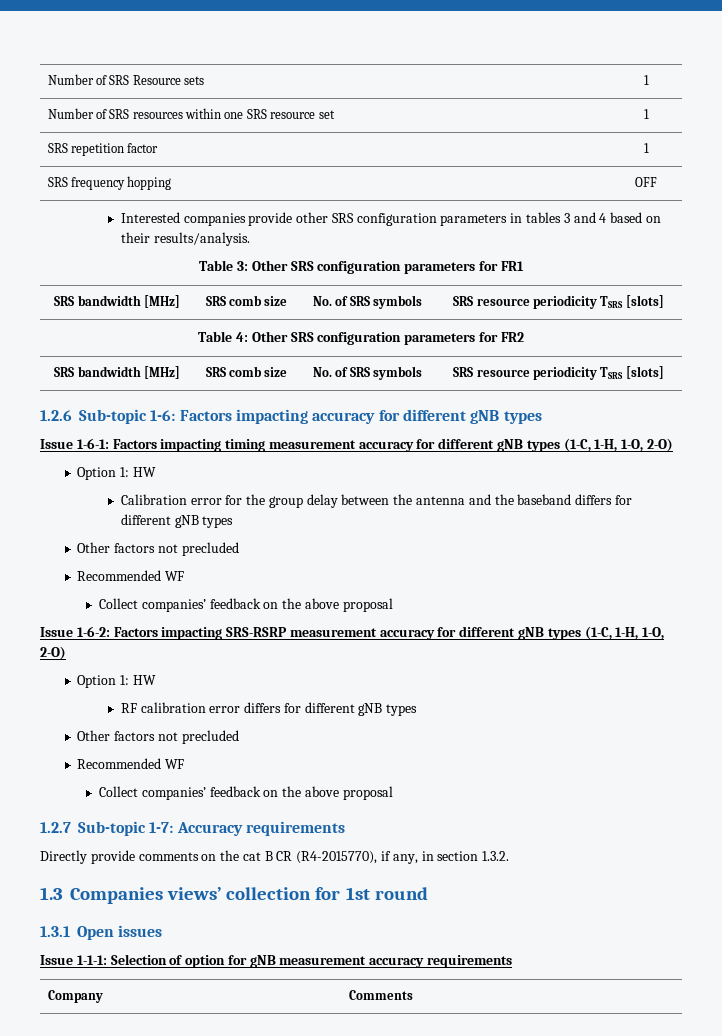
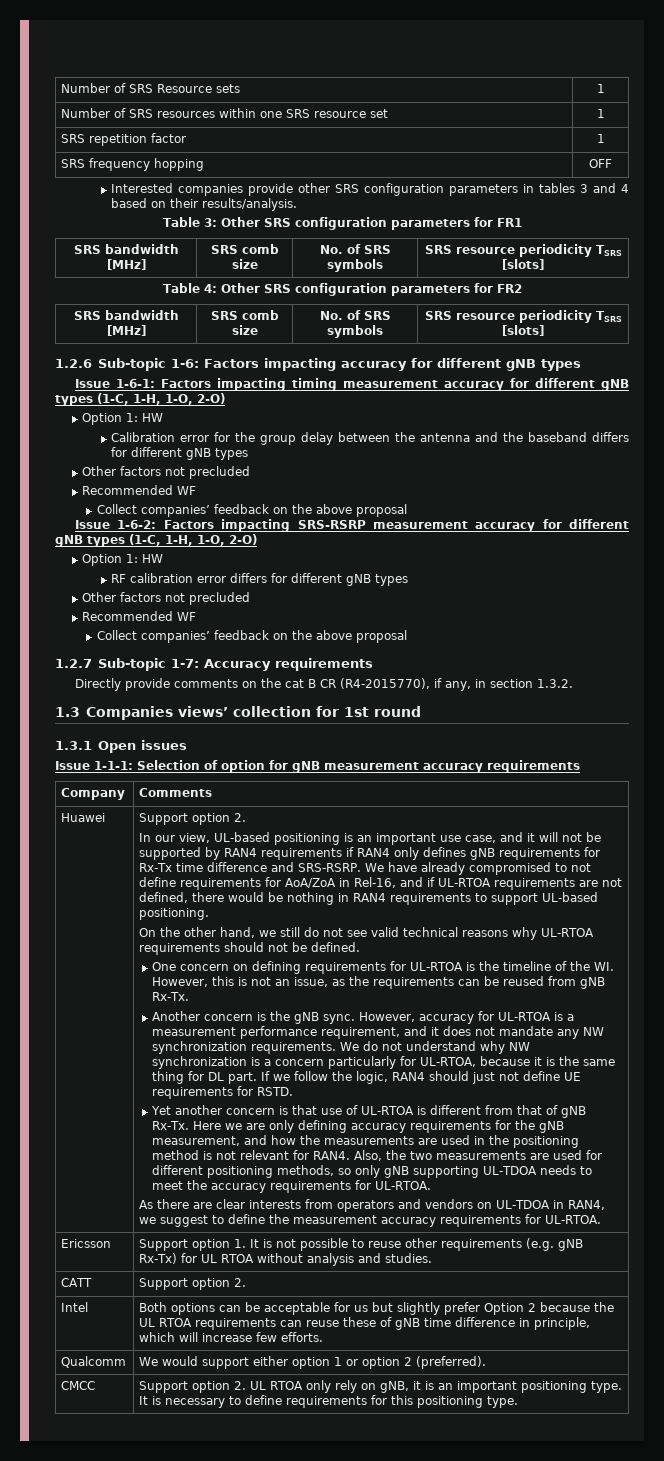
(413, 995) none -> [61,813,106,822] [139,813,247,825] [139,832,602,845] [139,847,601,860] [139,862,592,875] [139,877,623,890] [139,892,599,905] [139,908,210,920] [139,927,595,940] [139,942,361,955] [151,961,614,974] [151,976,605,989] [151,992,189,1001] [151,1011,574,1024] [151,1026,604,1039] [151,1041,530,1054] [151,1056,615,1069] [151,1071,581,1084] [151,1086,293,1099] [150,1105,586,1118] [151,1120,564,1133] [151,1135,579,1148] [151,1150,602,1161] [151,1165,592,1178] [151,1180,431,1193] [139,1199,606,1212] [139,1214,602,1227] [61,1239,112,1248] [139,1238,584,1251] [139,1253,433,1266] [61,1278,93,1287] [139,1278,247,1290] [61,1302,89,1312] [139,1302,615,1315] [139,1317,591,1330] [139,1332,324,1342] [61,1356,127,1368] [139,1356,487,1369] [61,1381,96,1390] [139,1380,623,1393] [139,1395,519,1408] // Huawei | Support option 2. // In our view, UL-based positioning is an important use case, and it will not be supported by RAN4 requirements if RAN4 only defines gNB requirements for Rx-Tx time difference and SRS-RSRP. We have already compromised to not define requirements for AoA/ZoA in Rel-16, and if UL-RTOA requirements are not defined, there would be nothing in RAN4 requirements to support UL-based positioning. // On the other hand, we still do not see valid technical reasons why UL-RTOA requirements should not be defined. // One concern on defining requirements for UL-RTOA is the timeline of the WI. However, this is not an issue, as the requirements can be reused from gNB Rx-Tx. // Another concern is the gNB sync. However, accuracy for UL-RTOA is a measurement performance requirement, and it does not mandate any NW synchronization requirements. We do not understand why NW synchronization is a concern particularly for UL-RTOA, because it is the same thing for DL part. If we follow the logic, RAN4 should just not define UE requirements for RSTD. // Yet another concern is that use of UL-RTOA is different from that of gNB Rx-Tx. Here we are only defining accuracy requirements for the gNB measurement, and how the measurements are used in the positioning method is not relevant for RAN4. Also, the two measurements are used for different positioning methods, so only gNB supporting UL-TDOA needs to meet the accuracy requirements for UL-RTOA. // As there are clear interests from operators and vendors on UL-TDOA in RAN4, we suggest to define the measurement accuracy requirements for UL-RTOA. // Ericsson | Support option 1. It is not possible to reuse other requirements (e.g. gNB Rx-Tx) for UL RTOA without analysis and studies. // CATT | Support option 2. // Intel | Both options can be acceptable for us but slightly prefer Option 2 because the UL RTOA requirements can reuse these of gNB time difference in principle, which will increase few efforts. // Qualcomm | We would support either option 1 or option 2 (preferred). // CMCC | Support option 2. UL RTOA only rely on gNB, it is an important positioning type. It is necessary to define requirements for this positioning type.

